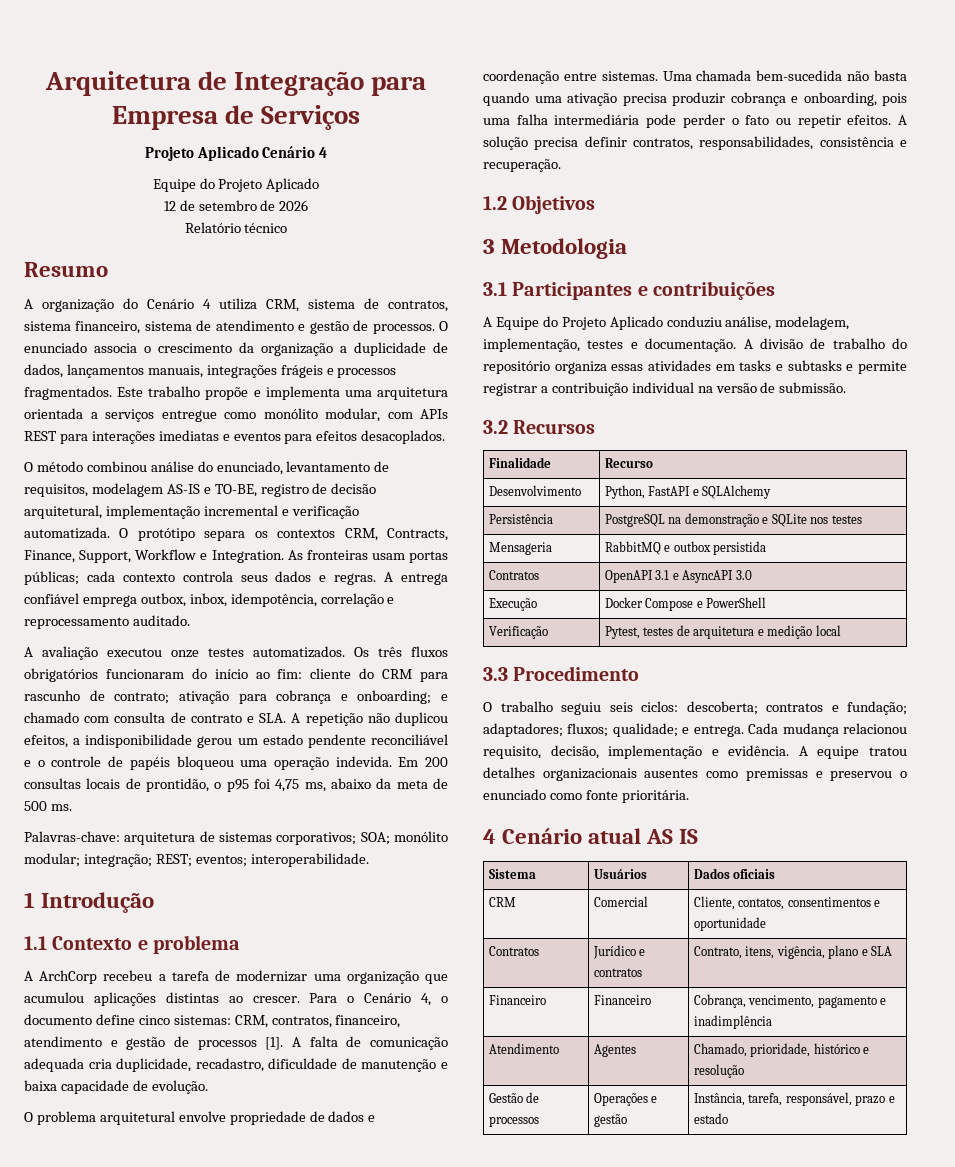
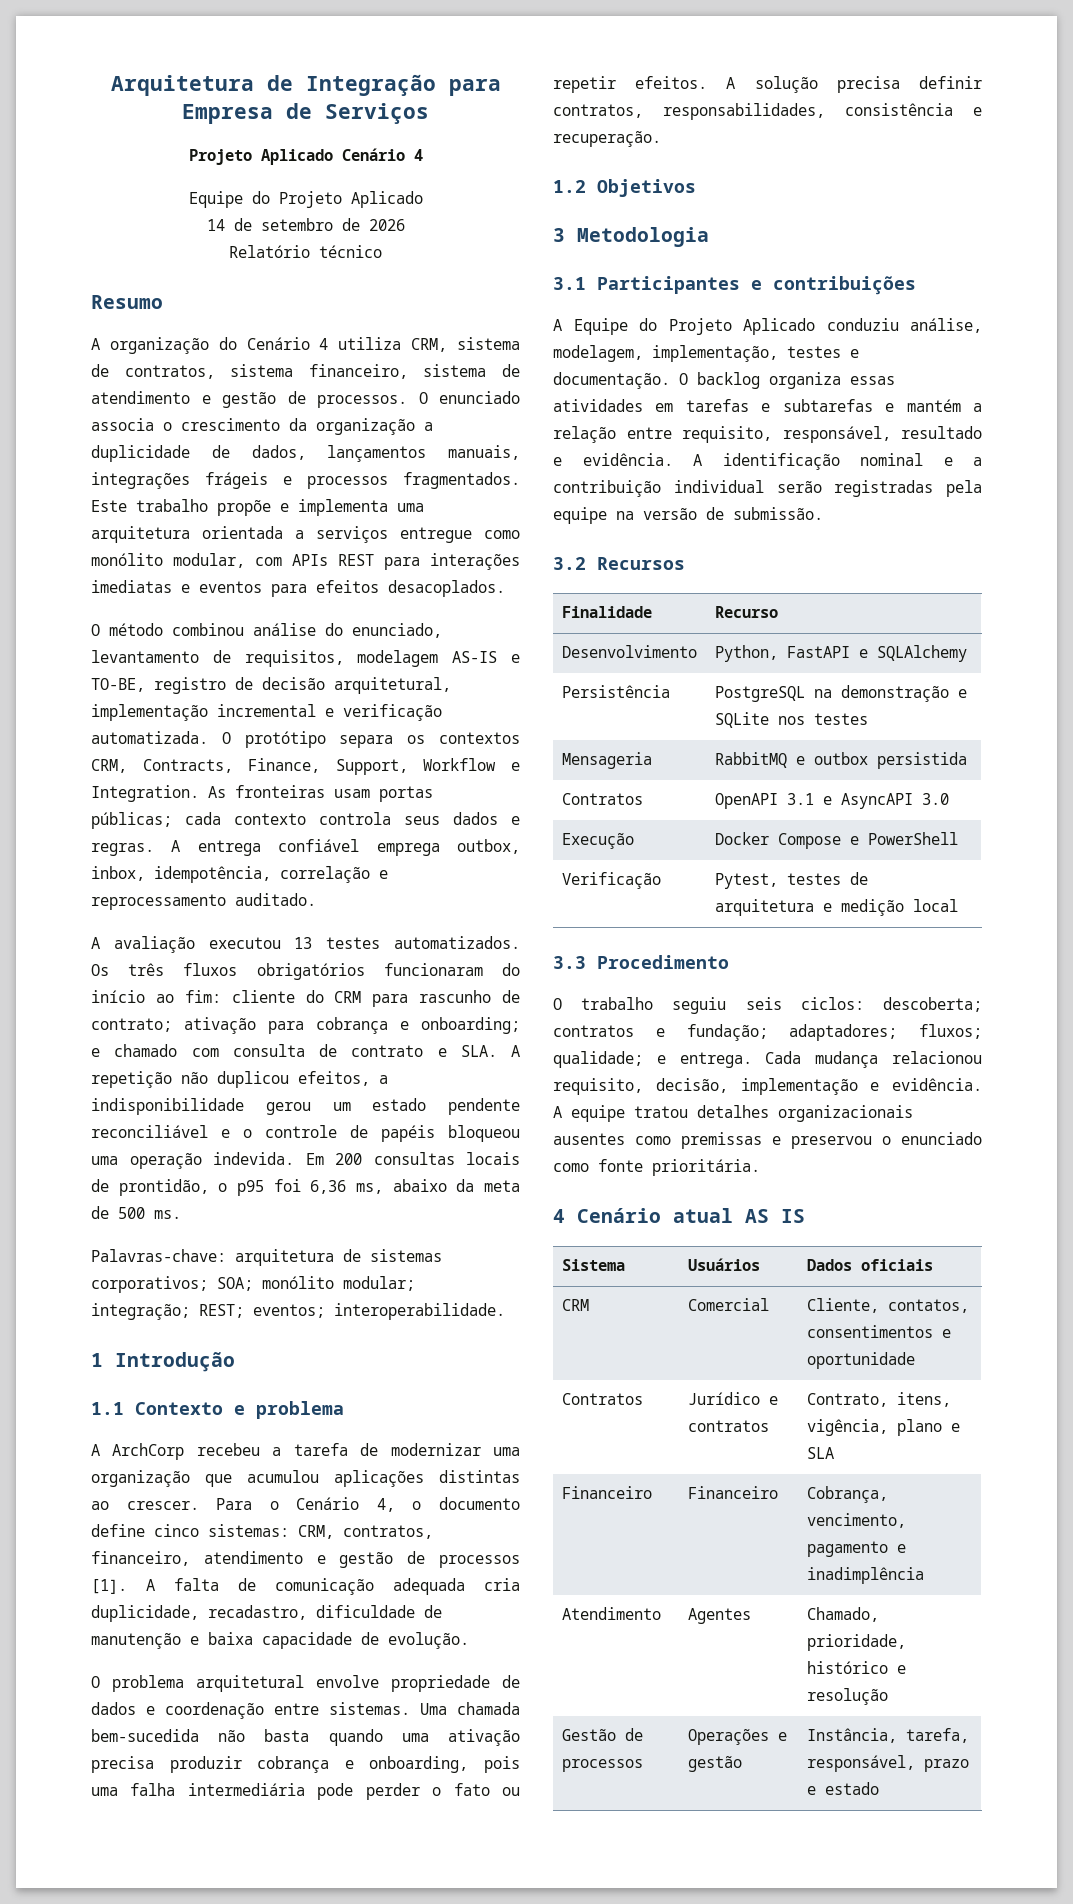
[163,201,176,211] 12 -> [206,219,225,231] 14
[171,650,199,658] onze -> [294,937,313,949] 13
[275,779,300,792] 4,75 -> [310,1180,347,1194] 6,36
[743,338,907,349] [483,360,907,374] [483,382,694,396] A divisão de trabalho do repositório organiza essas atividades em tasks e subtasks e permite registrar a contribuição individual -> [679,372,895,389] [553,399,982,412] [553,426,982,443] [553,453,982,470] [553,480,982,497] [553,507,607,524] O backlog organiza essas atividades em tarefas e subtarefas e mantém a relação entre requisito, responsável, resultado e evidência. A identificação nominal e a contribuição individual serão registradas pela equipe

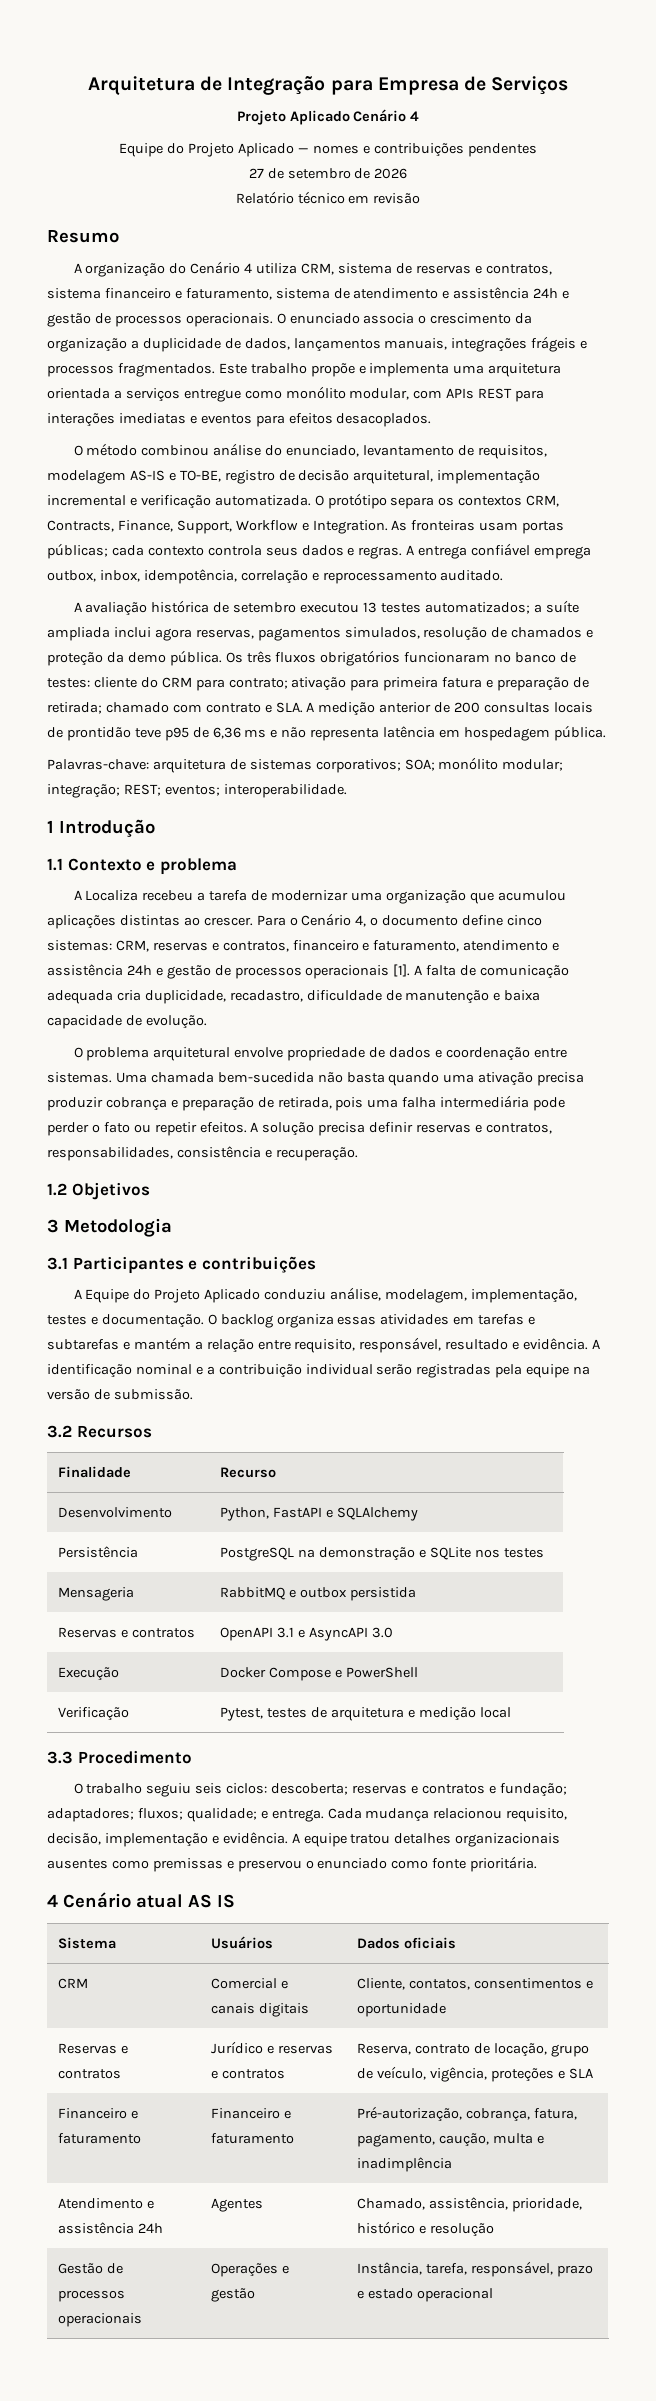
[206,219,225,231] // 14 -> [298,143,537,157] [248,168,264,178] — nomes e contribuições pendentes // 27
(382, 251) none -> [348,193,421,204] em revisão
[124,364,520,379] [91,391,407,408] contratos, sistema financeiro, sistema de atendimento e gestão de processos. -> [415,264,552,275] [47,287,570,300] [47,313,273,327] reservas e contratos, sistema financeiro e faturamento, sistema de atendimento e assistência 24h e gestão de processos operacionais.
[208,936,520,949] executou 13 testes automatizados. -> [151,600,579,614] [47,627,594,641] [47,650,222,666] histórica de setembro executou 13 testes automatizados; a suíte ampliada inclui agora reservas, pagamentos simulados, resolução de chamados e proteção da demo pública.
[502,963,520,976] [91,990,221,1003] do início ao fim: -> [494,652,577,663] [47,678,90,688] no banco de testes:
[419,990,520,1003] rascunho de -> (225, 685) none
[316,1017,520,1034] [91,1044,520,1057] [91,1071,388,1088] [91,1098,520,1115] [91,1125,520,1142] [91,1152,520,1169] [91,1179,520,1196] [91,1206,181,1219] cobrança e onboarding; e chamado com consulta de contrato e SLA. A repetição não duplicou efeitos, a indisponibilidade gerou um estado pendente reconciliável e o controle de papéis bloqueou uma operação indevida. Em 200 consultas locais de prontidão, o p95 foi 6,36 ms, abaixo da meta de 500 ms. -> [383,677,589,691] [47,702,593,716] [47,725,606,741] primeira fatura e preparação de retirada; chamado com contrato e SLA. A medição anterior de 200 consultas locais de prontidão teve p95 de 6,36 ms e não representa latência em hospedagem pública.
[112,1443,185,1460] ArchCorp -> [85,890,139,901] Localiza
[343,1525,433,1539] [91,1551,520,1568] contratos, financeiro, atendimento e gestão de processos -> [152,940,560,952] [47,964,390,979] reservas e contratos, financeiro e faturamento, atendimento e assistência 24h e gestão de processos operacionais
[369,1756,469,1773] onboarding, -> [181,1097,332,1111] preparação de retirada,
(982, 82) none -> [416,1124,483,1133] reservas e
[561,793,643,805] Contratos -> [58,1627,196,1638] Reservas e contratos
(982, 1004) none -> [352,1785,418,1794] reservas e
(769, 1304) none -> [281,1980,289,1989] [211,2003,310,2017] e canais digitais
[561,1393,643,1405] Contratos -> [58,2043,129,2054] [58,2069,122,2079] Reservas e contratos
[687,1420,769,1432] [806,1392,951,1407] [806,1419,942,1436] contratos | Contrato, itens, vigência, plano -> [278,2045,334,2054] [211,2069,286,2079] [357,2043,589,2057] [357,2066,555,2082] reservas e contratos | Reserva, contrato de locação, grupo de veículo, vigência, proteções
[687,1486,778,1499] [806,1486,888,1503] [806,1513,906,1528] [806,1541,888,1557] | Financeiro | Cobrança, vencimento, pagamento -> [131,2110,139,2119] [58,2133,142,2144] [211,2108,292,2119] [211,2133,295,2144] [357,2106,578,2122] [357,2133,534,2147] e faturamento | Financeiro e faturamento | Pré-autorização, cobrança, fatura, pagamento, caução, multa
(661, 1613) none -> [147,2200,155,2209] [58,2222,164,2234] e assistência 24h
(879, 1614) none -> [429,2197,509,2210] assistência,
(643, 1765) none -> [58,2313,143,2327] operacionais
(879, 1788) none -> [417,2288,494,2302] operacional

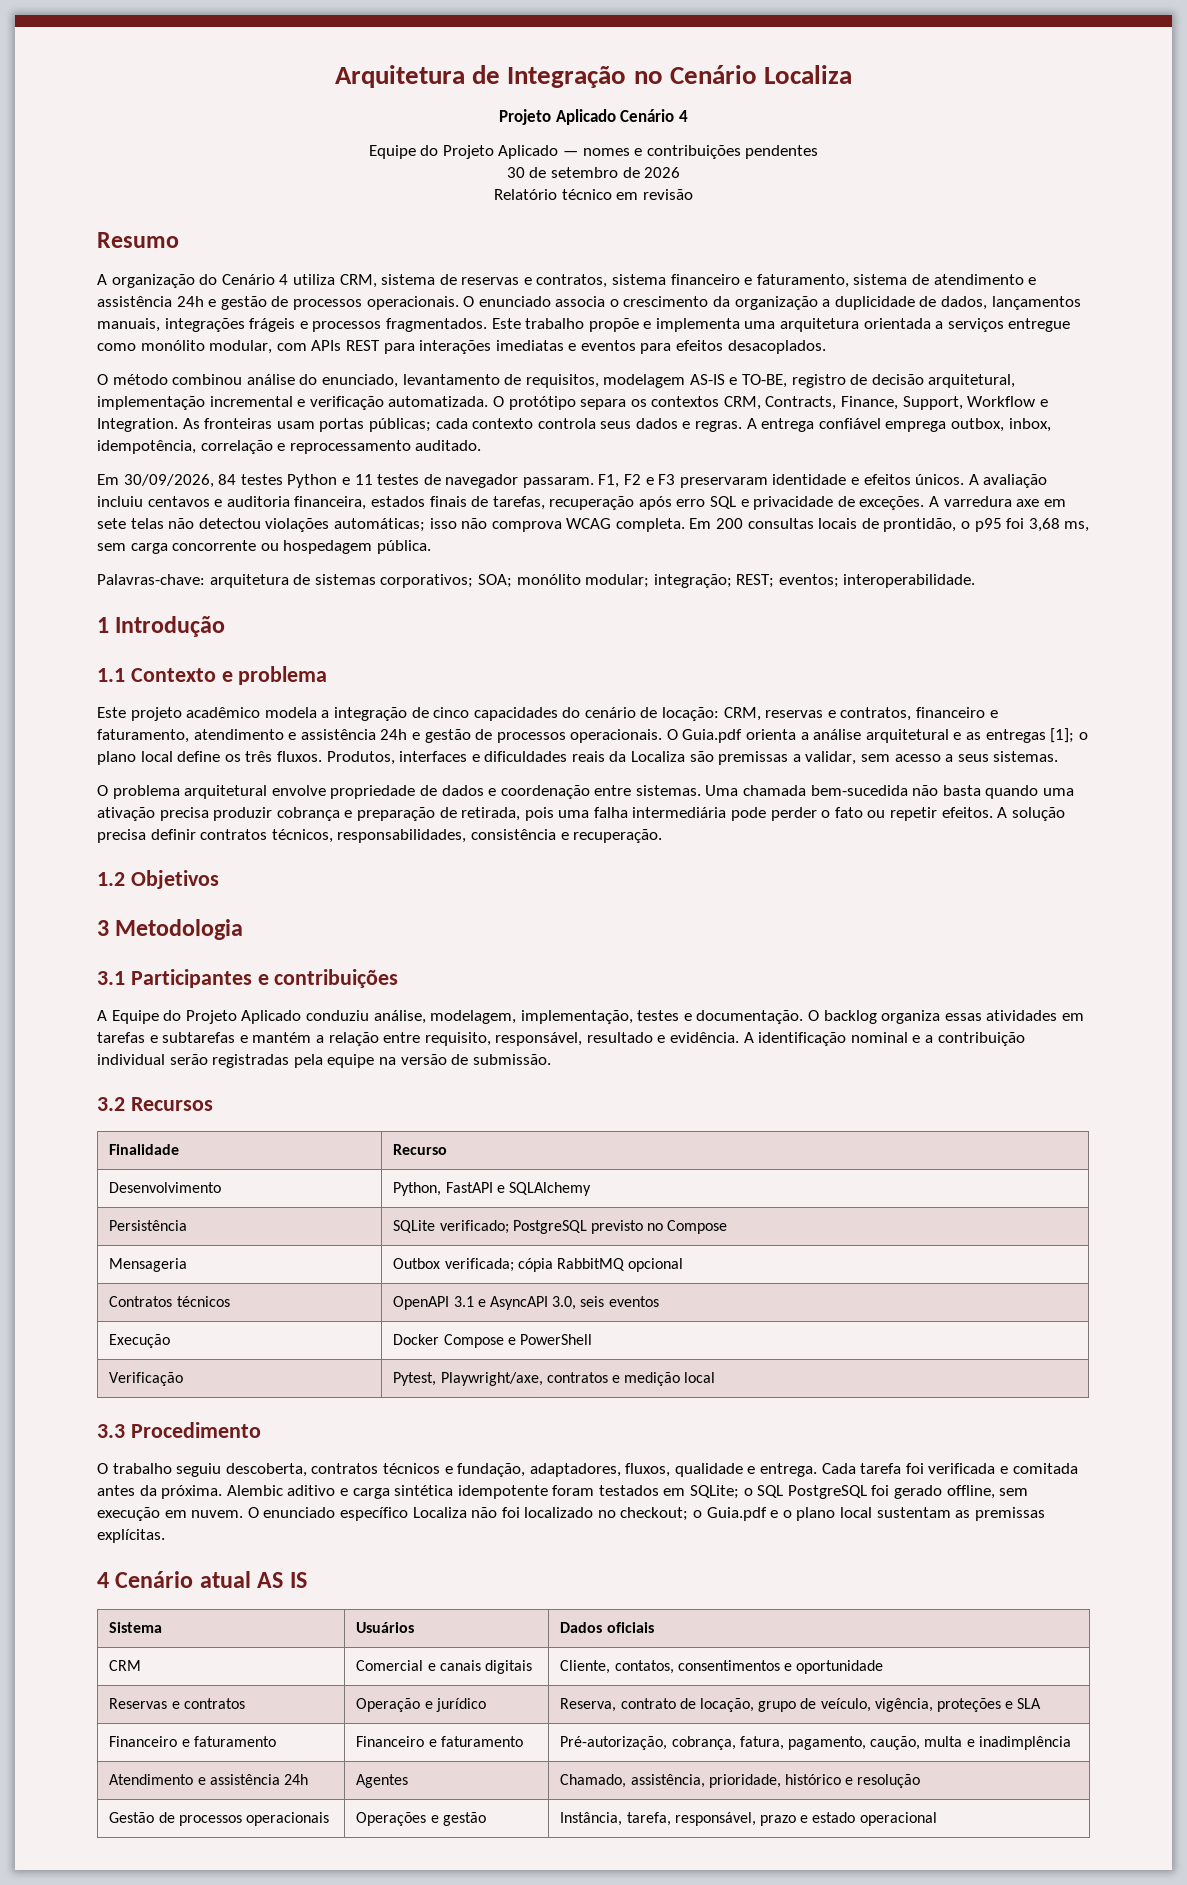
[330,76,569,95] para Empresa de Serviços -> [633,65,852,84] no Cenário Localiza
[248,168,264,178] 27 -> [506,167,525,178] 30
[73,600,579,616] [47,627,594,641] [47,650,577,666] [47,677,589,691] [47,702,593,716] [47,726,461,741] A avaliação histórica de setembro executou 13 testes automatizados; a suíte ampliada inclui agora reservas, pagamentos simulados, resolução de chamados e proteção da demo pública. Os três fluxos obrigatórios funcionaram no banco de testes: cliente do CRM para contrato; ativação para primeira fatura e preparação de retirada; chamado com contrato e SLA. A medição anterior de 200 consultas locais de prontidão teve p95 de 6,36 ms e não representa latência em -> [97,474,1048,488] [97,496,1066,510] [97,518,1090,532] [97,540,279,554] Em 30/09/2026, 84 testes Python e 11 testes de navegador passaram. F1, F2 e F3 preservaram identidade e efeitos únicos. A avaliação incluiu centavos e auditoria financeira, estados finais de tarefas, recuperação após erro SQL e privacidade de exceções. A varredura axe em sete telas não detectou violações automáticas; isso não comprova WCAG completa. Em 200 consultas locais de prontidão, o p95 foi 3,68 ms, sem carga concorrente ou
[73,890,566,904] [47,913,543,929] [47,940,112,951] A Localiza recebeu a tarefa de modernizar uma organização que acumulou aplicações distintas ao crescer. Para o Cenário 4, o documento define cinco sistemas: -> [97,707,720,721] Este projeto acadêmico modela a integração de cinco capacidades do cenário de locação:
[305,964,570,979] [47,990,541,1004] [47,1015,207,1029] operacionais [1]. A falta de comunicação adequada cria duplicidade, recadastro, dificuldade de manutenção e baixa capacidade de evolução. -> [570,728,1088,743] [97,751,1059,765] operacionais. O Guia.pdf orienta a análise arquitetural e as entregas [1]; o plano local define os três fluxos. Produtos, interfaces e dificuldades reais da Localiza são premissas a validar, sem acesso a seus sistemas.
[416,1123,552,1134] reservas e contratos, -> [200,829,333,843] contratos técnicos,
[220,1547,544,1561] [58,1587,135,1601] [220,1587,417,1601] [58,1627,196,1638] PostgreSQL na demonstração e SQLite nos testes // Mensageria | RabbitMQ e outbox persistida // Reservas e contratos -> [393,1220,728,1234] [109,1258,188,1272] [393,1258,684,1272] [109,1296,230,1307] SQLite verificado; PostgreSQL previsto no Compose // Mensageria | Outbox verificada; cópia RabbitMQ opcional // Contratos técnicos
[371,1627,393,1638] 3.0 -> [552,1296,659,1310] 3.0, seis eventos
[267,1707,405,1721] testes de arquitetura -> [440,1372,608,1386] Playwright/axe, contratos
[195,1783,567,1797] [47,1808,568,1822] [47,1832,561,1847] [47,1856,538,1872] seis ciclos: descoberta; reservas e contratos e fundação; adaptadores; fluxos; qualidade; e entrega. Cada mudança relacionou requisito, decisão, implementação e evidência. A equipe tratou detalhes organizacionais ausentes como premissas e preservou o enunciado como fonte prioritária. -> [225,1463,1078,1477] [97,1485,1029,1499] [97,1507,1045,1521] [97,1529,165,1543] descoberta, contratos técnicos e fundação, adaptadores, fluxos, qualidade e entrega. Cada tarefa foi verificada e comitada antes da próxima. Alembic aditivo e carga sintética idempotente foram testados em SQLite; o SQL PostgreSQL foi gerado offline, sem execução em nuvem. O enunciado específico Localiza não foi localizado no checkout; o Guia.pdf e o plano local sustentam as premissas explícitas.
[211,2041,334,2054] [211,2069,286,2079] Jurídico e reservas e contratos -> [356,1698,486,1712] Operação e jurídico

